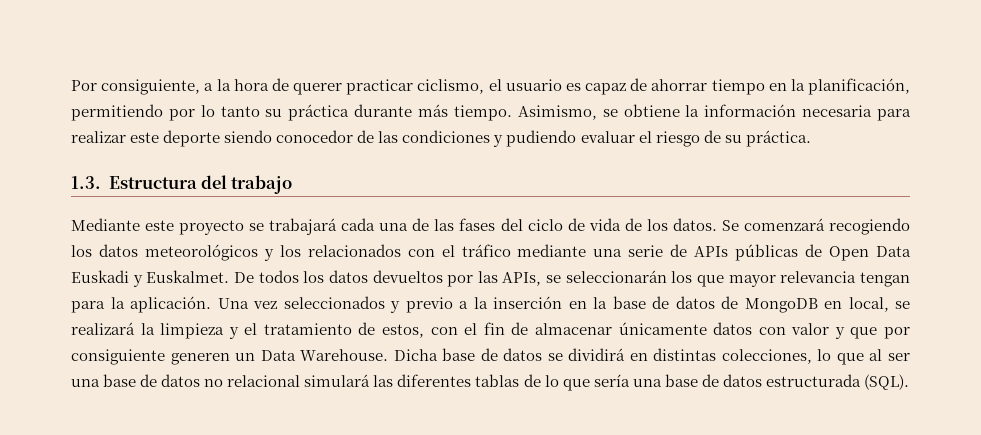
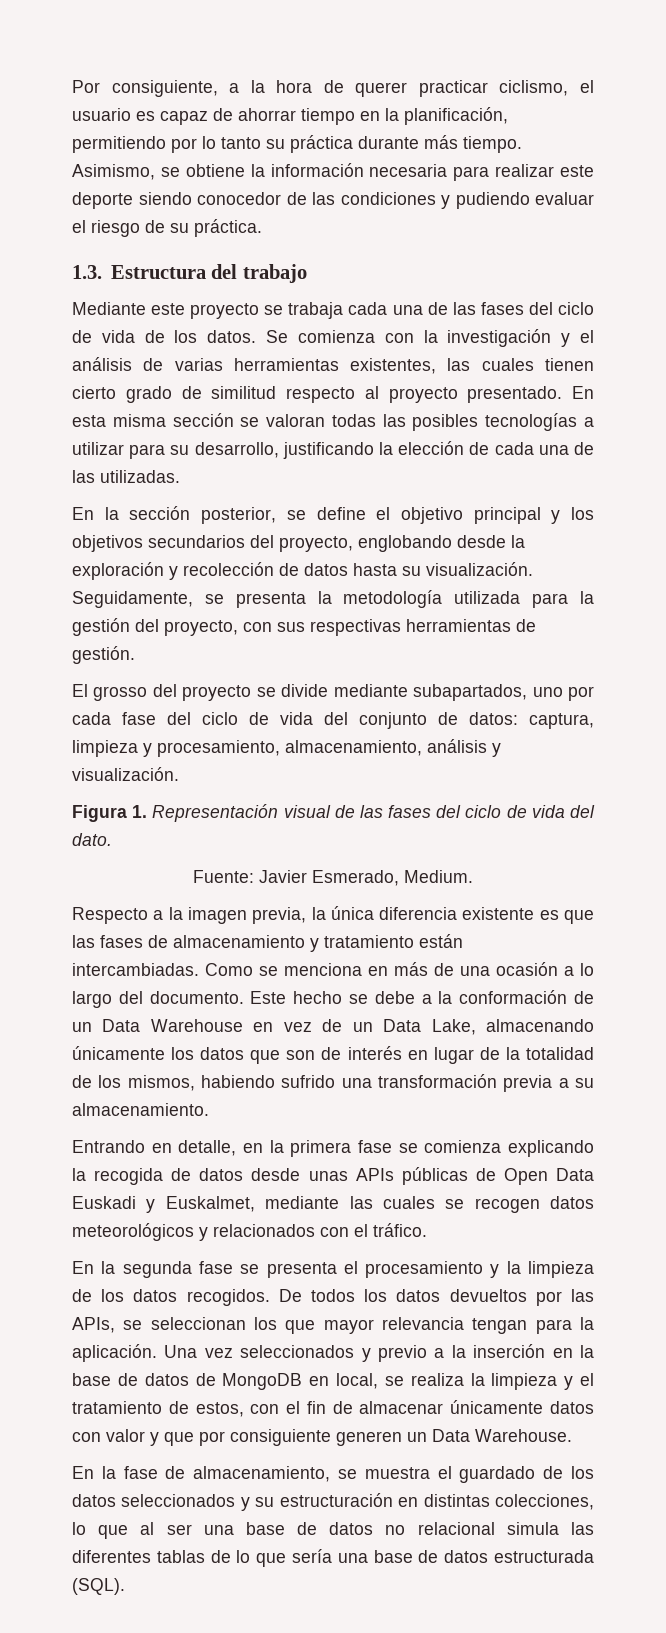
[269,218,338,235] trabajará -> [288,302,344,319] trabaja
[743,218,911,235] [71,244,688,261] comenzará recogiendo los datos meteorológicos y los relacionados con el tráfico mediante una serie de -> [297,329,594,347] [72,357,594,374] [72,386,594,403] [72,413,594,431] [72,441,594,459] [72,470,180,483] [72,506,594,524] [72,535,525,552] [72,562,533,580] [72,590,594,608] [72,618,536,636] [72,646,135,664] [72,684,594,701] [72,712,594,729] [72,739,501,757] [72,767,179,781] [72,804,595,822] [72,833,112,846] [193,870,473,886] [72,906,594,924] [72,934,463,952] [72,962,594,976] [72,990,595,1008] [72,1019,595,1035] [72,1046,594,1064] [72,1074,594,1092] [72,1103,209,1116] [72,1140,594,1157] [72,1168,348,1185] comienza con la investigación y el análisis de varias herramientas existentes, las cuales tienen cierto grado de similitud respecto al proyecto presentado. En esta misma sección se valoran todas las posibles tecnologías a utilizar para su desarrollo, justificando la elección de cada una de las utilizadas. // En la sección posterior, se define el objetivo principal y los objetivos secundarios del proyecto, englobando desde la exploración y recolección de datos hasta su visualización. Seguidamente, se presenta la metodología utilizada para la gestión del proyecto, con sus respectivas herramientas de gestión. // El grosso del proyecto se divide mediante subapartados, uno por cada fase del ciclo de vida del conjunto de datos: captura, limpieza y procesamiento, almacenamiento, análisis y visualización. // Figura 1. Representación visual de las fases del ciclo de vida del dato. // Fuente: Javier Esmerado, Medium. // Respecto a la imagen previa, la única diferencia existente es que las fases de almacenamiento y tratamiento están intercambiadas. Como se menciona en más de una ocasión a lo largo del documento. Este hecho se debe a la conformación de un Data Warehouse en vez de un Data Lake, almacenando únicamente los datos que son de interés en lugar de la totalidad de los mismos, habiendo sufrido una transformación previa a su almacenamiento. // Entrando en detalle, en la primera fase se comienza explicando la recogida de datos desde unas
[146,270,230,283] Euskalmet. -> [165,1196,594,1213] [72,1223,427,1241] [72,1261,594,1278] [72,1289,270,1306] Euskalmet, mediante las cuales se recogen datos meteorológicos y relacionados con el tráfico. // En la segunda fase se presenta el procesamiento y la limpieza de los datos recogidos.
[565,270,667,283] seleccionarán -> [150,1317,246,1330] seleccionan
[71,322,135,335] realizará -> [410,1373,464,1386] realiza
[393,348,626,361] Dicha base de datos se dividirá -> [72,1466,594,1483] [72,1493,393,1511] // En la fase de almacenamiento, se muestra el guardado de los datos seleccionados y su estructuración
[304,374,371,387] simulará -> [506,1522,559,1535] simula

